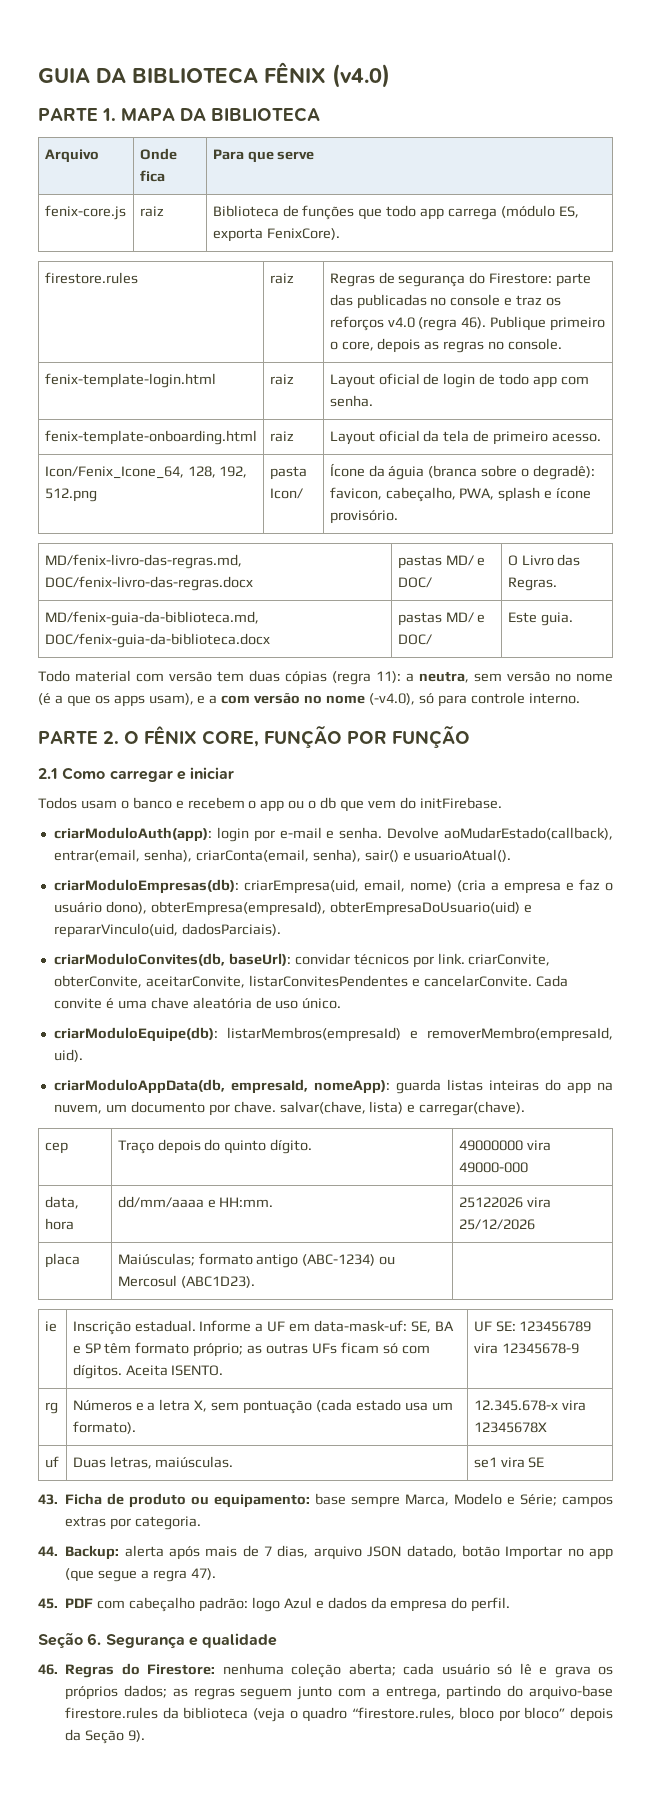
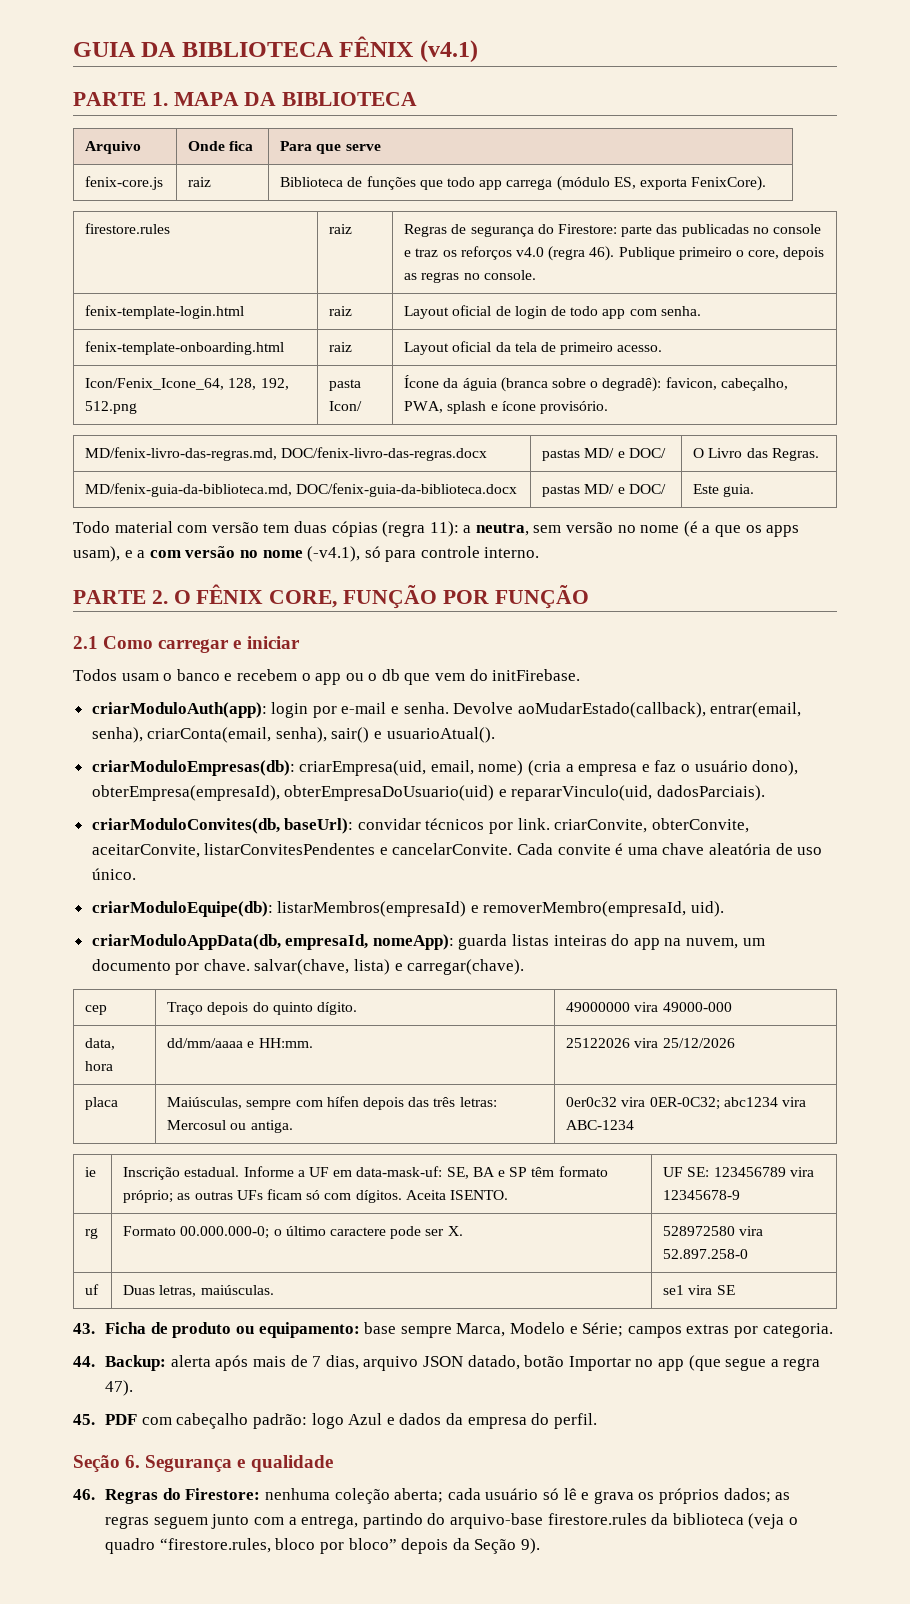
[332,64,390,88] (v4.0) -> [419,40,478,63] (v4.1)
[368,693,415,705] (-v4.0), -> [307,546,361,562] (-v4.1),
[117,1253,396,1268] [117,1275,255,1288] Maiúsculas; formato antigo (ABC-1234) ou Mercosul (ABC1D23). | -> [167,1096,497,1110] [167,1120,293,1133] [566,1097,807,1110] [566,1120,635,1130] Maiúsculas, sempre com hífen depois das três letras: Mercosul ou antiga. | 0er0c32 vira 0ER-0C32; abc1234 vira ABC-1234
[72,1399,453,1414] [72,1421,136,1434] [473,1400,586,1411] [473,1422,547,1433] Números e a letra X, sem pontuação (cada estado usa um formato). | 12.345.678-x vira 12345678X -> [123,1226,463,1239] [663,1226,764,1236] [663,1249,749,1259] Formato 00.000.000-0; o último caractere pode ser X. | 528972580 vira 52.897.258-0

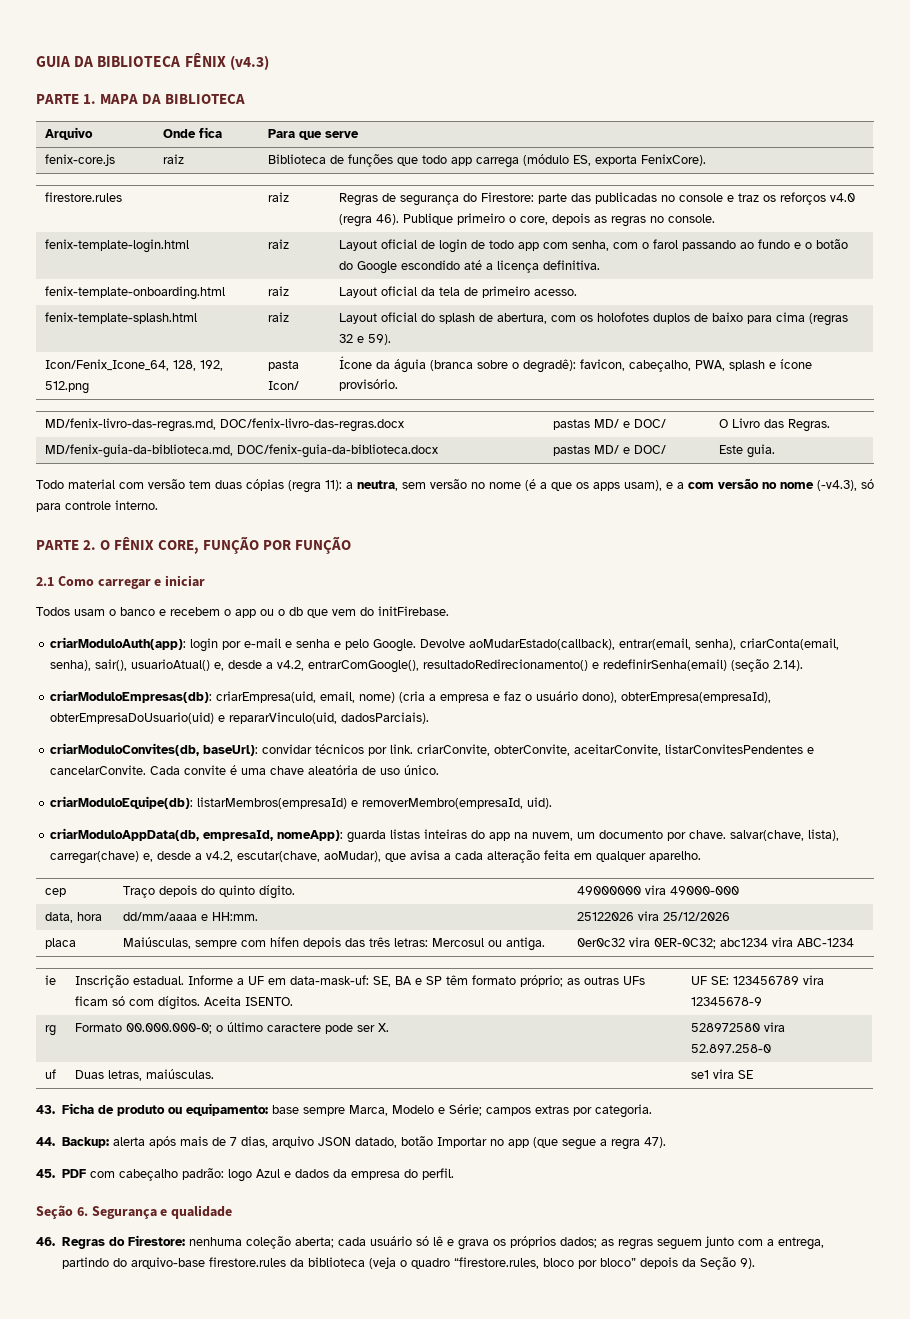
[419,40,478,63] (v4.1) -> [229,55,269,70] (v4.3)
[660,306,701,316] senha. -> [572,239,849,251] [339,260,601,274] senha, com o farol passando ao fundo e o botão do Google escondido até a licença definitiva.
(663, 348) none -> [45,312,198,324] [268,312,290,322] [339,312,849,326] [339,334,392,345] // fenix-template-splash.html | raiz | Layout oficial do splash de abertura, com os holofotes duplos de baixo para cima (regras 32 e 59).
[307,546,361,562] (-v4.1), -> [817,480,857,491] (-v4.3),
[403,702,449,714] senha. -> [296,639,417,652] senha e pelo Google.
[331,727,495,743] sair() e usuarioAtual(). -> [95,659,804,673] sair(), usuarioAtual() e, desde a v4.2, entrarComGoogle(), resultadoRedirecionamento() e redefinirSenha(email) (seção 2.14).
[354,959,525,975] lista) e carregar(chave). -> [808,829,840,841] [50,850,702,864] lista), carregar(chave) e, desde a v4.2, escutar(chave, aoMudar), que avisa a cada alteração feita em qualquer aparelho.

